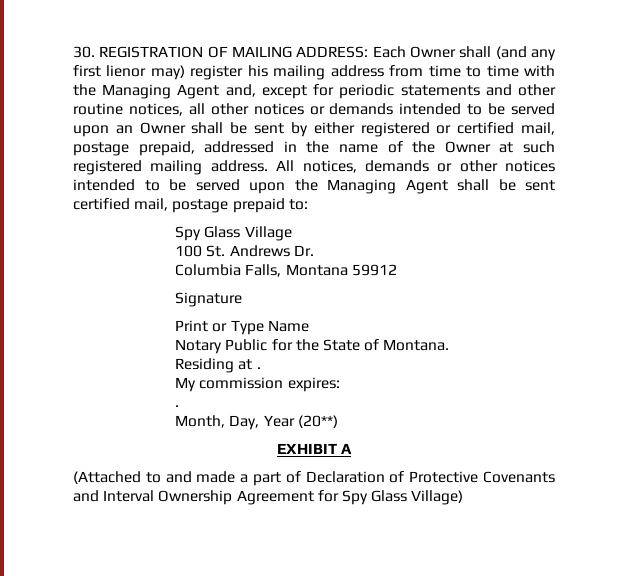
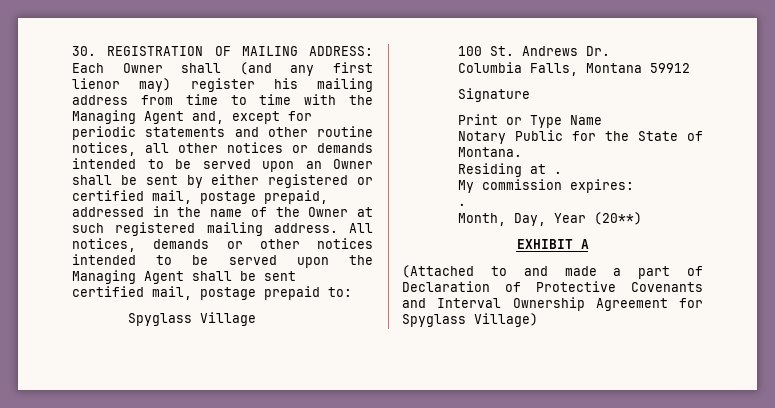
[175,226,241,241] Spy Glass -> [128,313,193,326] Spyglass
[341,490,408,505] Spy Glass -> [402,314,466,327] Spyglass

